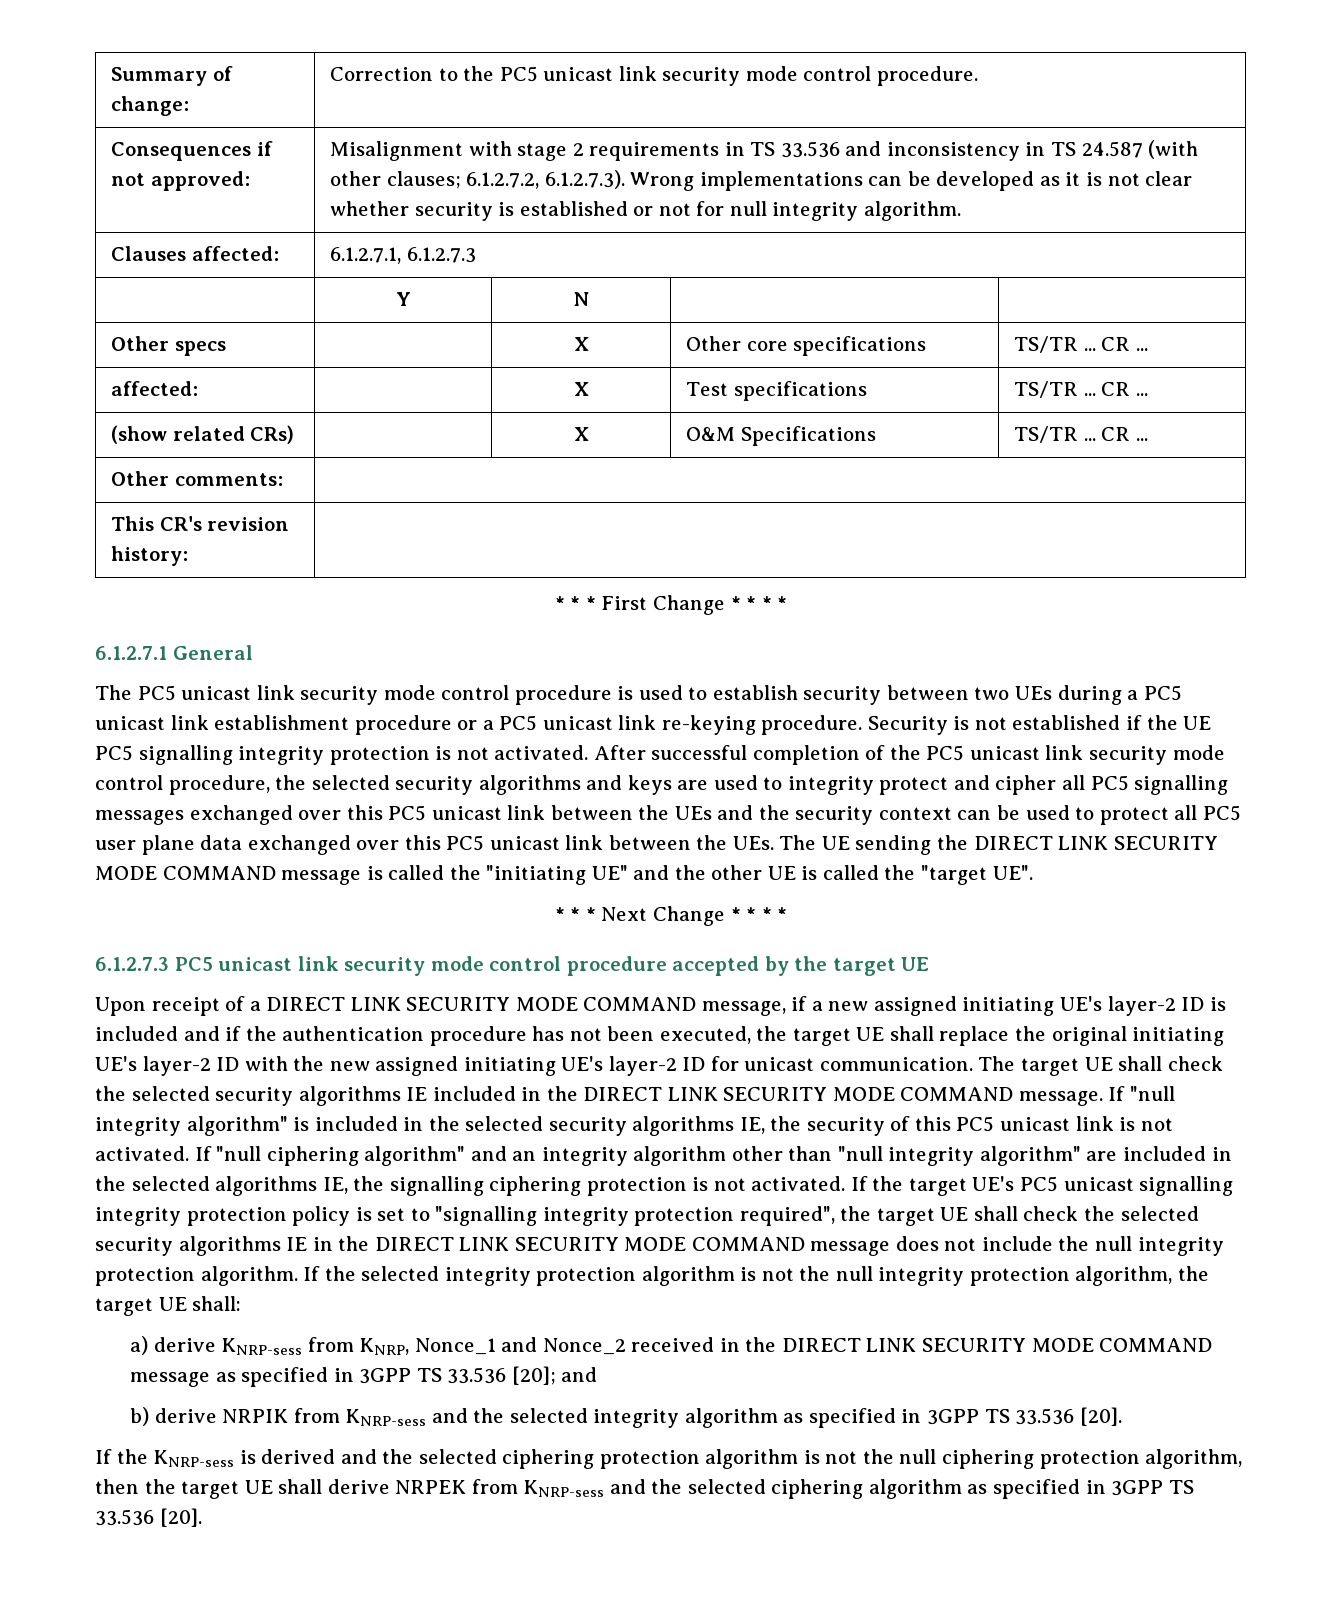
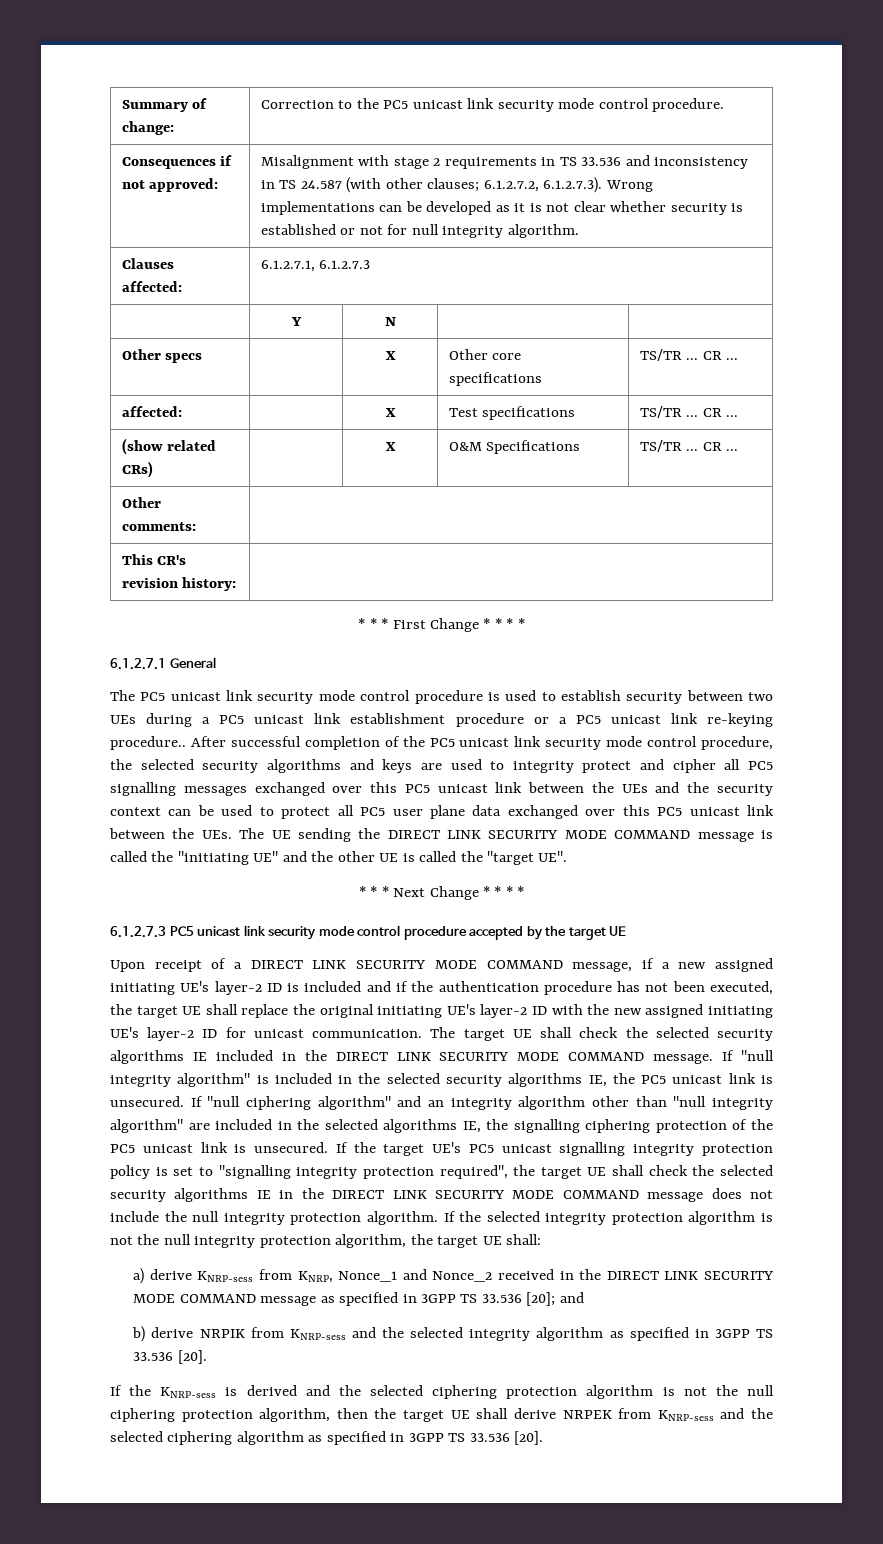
[761,715,1212,735] [95,745,589,765] procedure. Security is not established if the UE PC5 signalling integrity protection is not activated. -> [110,736,186,750] procedure..
[806,1116,1173,1136] [95,1146,189,1161] security of this PC5 unicast link is not activated. -> [641,1073,774,1084] [110,1096,184,1107] PC5 unicast link is unsecured.
[692,1176,846,1191] is not activated. -> [732,1119,774,1130] [110,1142,329,1153] of the PC5 unicast link is unsecured.

